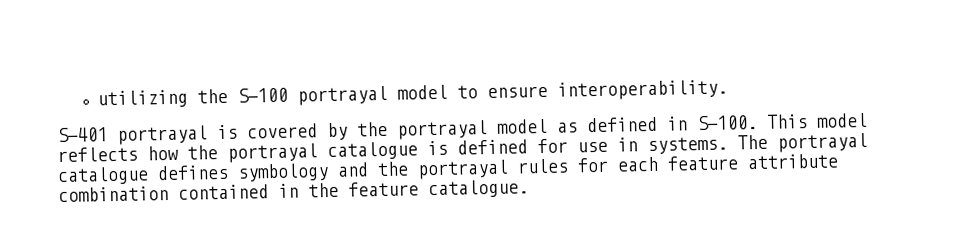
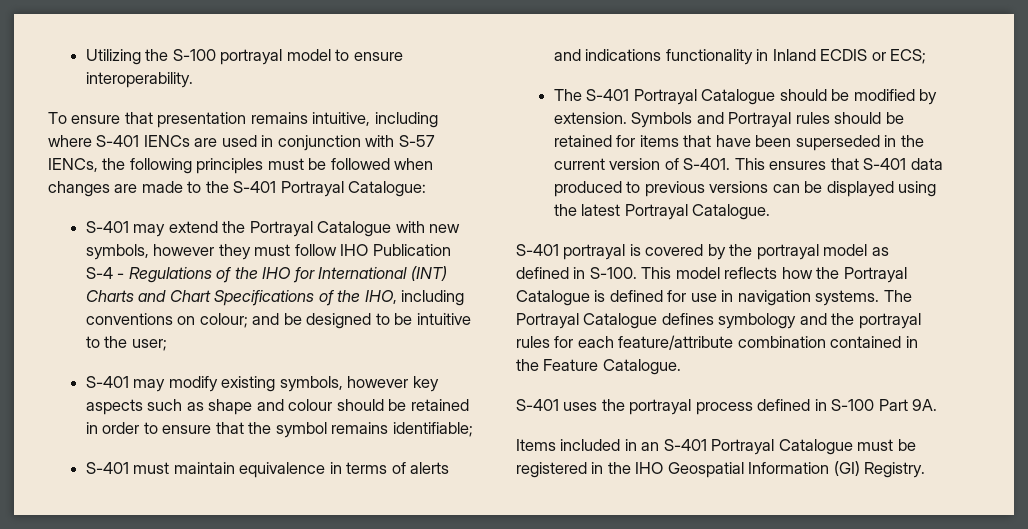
[96,89,188,109] utilizing -> [85,49,141,65] Utilizing
(728, 90) none -> [48,112,438,128] [48,135,435,151] [48,158,434,174] [48,181,427,197] [85,221,461,237] [85,244,451,260] [85,266,447,283] [85,290,465,306] [85,313,471,329] [85,336,167,351] [85,376,439,392] [85,399,469,415] [85,422,473,438] [85,462,450,478] [553,49,927,65] [553,89,938,105] [553,112,904,128] [553,135,924,151] [553,158,943,170] [553,181,937,197] [553,204,771,220] // To ensure that presentation remains intuitive, including where S-401 IENCs are used in conjunction with S-57 IENCs, the following principles must be followed when changes are made to the S-401 Portrayal Catalogue: // S-401 may extend the Portrayal Catalogue with new symbols, however they must follow IHO Publication S-4 - Regulations of the IHO for International (INT) Charts and Chart Specifications of the IHO, including conventions on colour; and be designed to be intuitive to the user; // S-401 may modify existing symbols, however key aspects such as shape and colour should be retained in order to ensure that the symbol remains identifiable; // S-401 must maintain equivalence in terms of alerts and indications functionality in Inland ECDIS or ECS; // The S-401 Portrayal Catalogue should be modified by extension. Symbols and Portrayal rules should be retained for items that have been superseded in the current version of S-401. This ensures that S-401 data produced to previous versions can be displayed using the latest Portrayal Catalogue.
[227,141,418,163] portrayal catalogue -> [843,267,907,283] [516,290,590,306] Portrayal Catalogue
(638, 144) none -> [737,290,811,306] navigation
[777,132,868,153] [57,166,149,186] portrayal catalogue -> [516,313,658,329] Portrayal Catalogue
[667,153,839,171] feature attribute -> [618,335,734,350] feature/attribute
[348,179,529,199] feature catalogue. -> [543,359,681,375] [516,399,938,415] [516,439,916,455] [516,461,926,478] Feature Catalogue. // S-401 uses the portrayal process defined in S-100 Part 9A. // Items included in an S-401 Portrayal Catalogue must be registered in the IHO Geospatial Information (GI) Registry.

